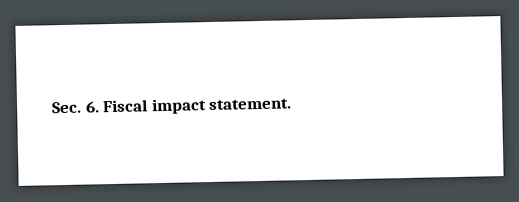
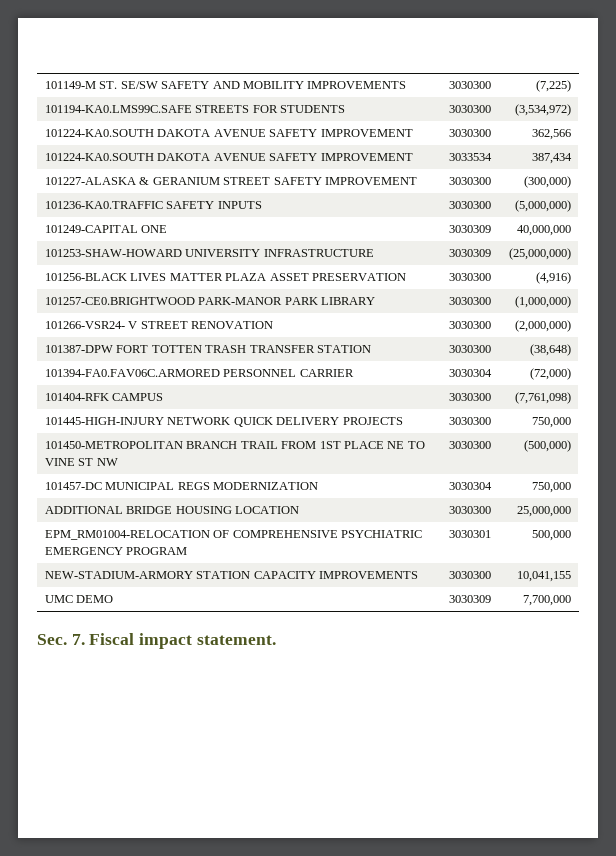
[51,101,100,114] Sec. 6. -> [45,81,407,89] [448,81,491,89] [535,80,571,92] [45,105,346,113] [448,105,491,113] [514,104,571,116] [45,129,413,137] [448,129,491,137] [531,129,571,140] [45,153,413,161] [448,153,492,161] [531,153,572,164] [45,177,417,185] [448,177,491,185] [523,176,571,188] [45,201,262,209] [448,201,491,209] [514,200,571,212] [45,225,168,233] [448,225,491,233] [516,225,571,236] [45,249,374,257] [448,249,491,257] [508,248,571,260] [45,273,406,281] [448,273,491,281] [535,272,571,284] [45,297,376,305] [448,297,491,305] [514,296,571,308] [45,321,274,329] [448,321,491,329] [514,320,571,332] [45,345,371,353] [448,345,491,353] [529,344,571,356] [45,369,354,377] [448,369,492,377] [529,368,571,380] [45,393,164,401] [448,393,491,401] [514,392,571,404] [45,417,403,427] [448,417,491,425] [531,417,571,428] [45,441,425,449] [45,458,118,466] [448,441,491,449] [523,440,571,452] [45,482,319,490] [448,482,492,490] [531,482,571,493] [45,506,300,514] [448,506,491,514] [516,506,571,517] [45,530,423,540] [45,547,188,555] [448,530,491,538] [531,530,571,541] [45,571,419,579] [448,571,491,579] [516,571,571,582] [45,595,114,603] [448,595,491,603] [522,595,571,606] [37,634,85,645] 101149-M ST. SE/SW SAFETY AND MOBILITY IMPROVEMENTS | 3030300 | (7,225) // 101194-KA0.LMS99C.SAFE STREETS FOR STUDENTS | 3030300 | (3,534,972) // 101224-KA0.SOUTH DAKOTA AVENUE SAFETY IMPROVEMENT | 3030300 | 362,566 // 101224-KA0.SOUTH DAKOTA AVENUE SAFETY IMPROVEMENT | 3033534 | 387,434 // 101227-ALASKA & GERANIUM STREET SAFETY IMPROVEMENT | 3030300 | (300,000) // 101236-KA0.TRAFFIC SAFETY INPUTS | 3030300 | (5,000,000) // 101249-CAPITAL ONE | 3030309 | 40,000,000 // 101253-SHAW-HOWARD UNIVERSITY INFRASTRUCTURE | 3030309 | (25,000,000) // 101256-BLACK LIVES MATTER PLAZA ASSET PRESERVATION | 3030300 | (4,916) // 101257-CE0.BRIGHTWOOD PARK-MANOR PARK LIBRARY | 3030300 | (1,000,000) // 101266-VSR24- V STREET RENOVATION | 3030300 | (2,000,000) // 101387-DPW FORT TOTTEN TRASH TRANSFER STATION | 3030300 | (38,648) // 101394-FA0.FAV06C.ARMORED PERSONNEL CARRIER | 3030304 | (72,000) // 101404-RFK CAMPUS | 3030300 | (7,761,098) // 101445-HIGH-INJURY NETWORK QUICK DELIVERY PROJECTS | 3030300 | 750,000 // 101450-METROPOLITAN BRANCH TRAIL FROM 1ST PLACE NE TO VINE ST NW | 3030300 | (500,000) // 101457-DC MUNICIPAL REGS MODERNIZATION | 3030304 | 750,000 // ADDITIONAL BRIDGE HOUSING LOCATION | 3030300 | 25,000,000 // EPM_RM01004-RELOCATION OF COMPREHENSIVE PSYCHIATRIC EMERGENCY PROGRAM | 3030301 | 500,000 // NEW-STADIUM-ARMORY STATION CAPACITY IMPROVEMENTS | 3030300 | 10,041,155 // UMC DEMO | 3030309 | 7,700,000 // Sec. 7.

